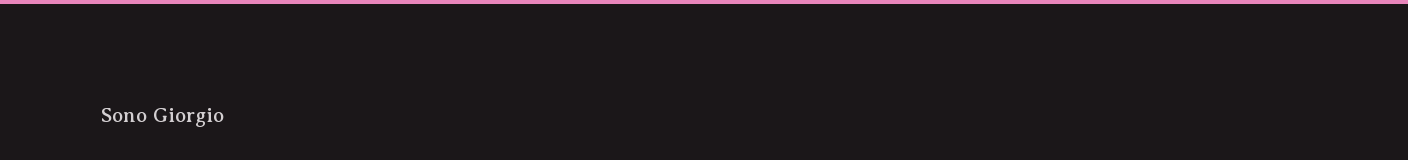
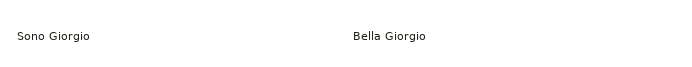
(224, 117) none -> [353,31,426,42] // Bella Giorgio

